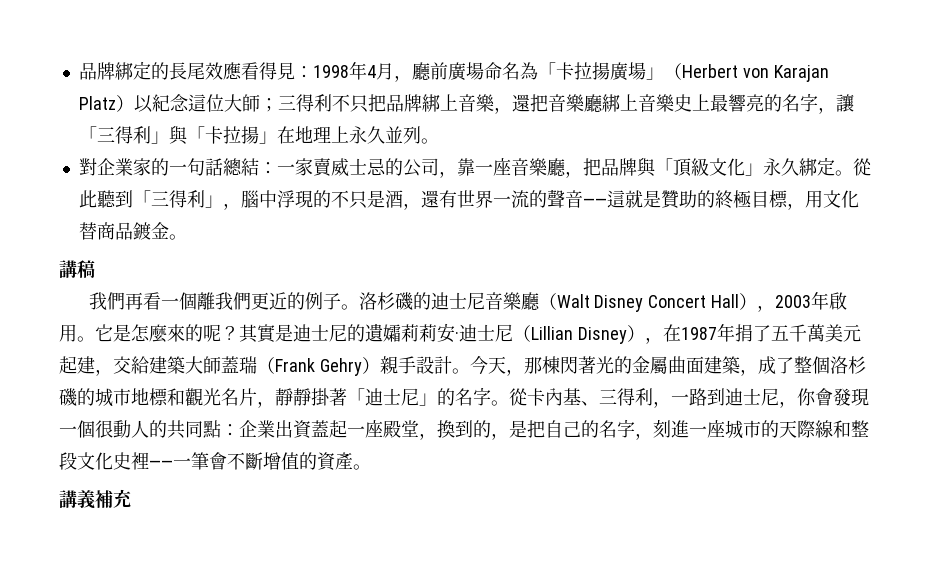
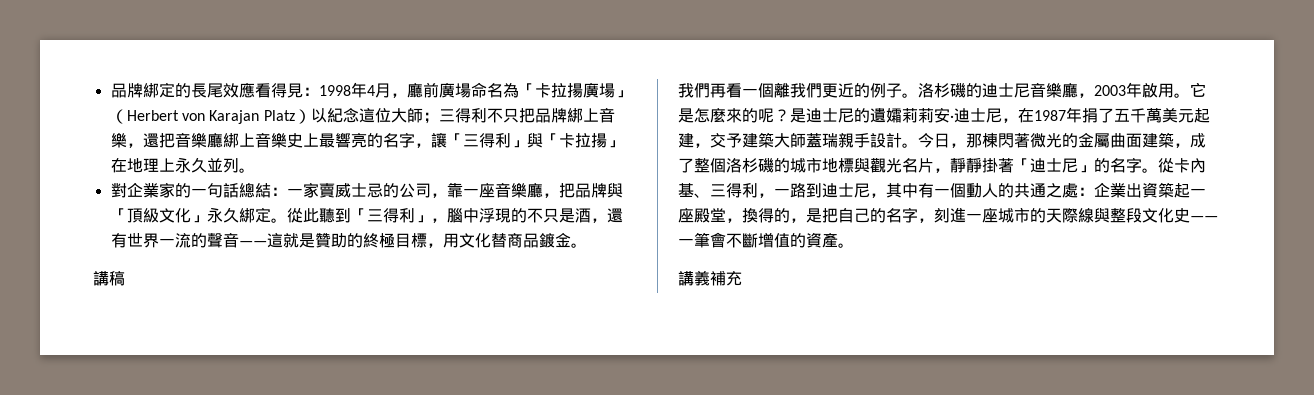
[538,293,758,312] （Walt Disney Concert Hall） -> (1078, 90) none
[239,324,276,343] 其實 -> (790, 115) none
[513,325,645,344] （Lillian Disney） -> (1002, 115) none
[131,356,149,374] 給 -> [726,133,742,148] 予
[257,357,380,376] （Frank Gehry） -> (838, 140) none
[487,356,506,374] 天 -> [934,133,950,148] 日
(596, 365) none -> [1030,133,1046,148] 微
[167,388,185,406] 和 -> [854,158,870,173] 與
[797,388,869,406] [59,420,113,438] 你會發現一個很 -> [886,183,966,198] 其中有一個
[185,420,221,438] 同點 -> [1030,183,1078,198] 通之處
[311,420,329,437] 蓋 -> [1158,182,1174,198] 築
[455,420,473,438] 到 -> [758,208,774,223] 得
[833,420,851,438] 和 -> [1094,208,1110,223] 與
[131,452,149,470] 裡 -> (1190, 215) none

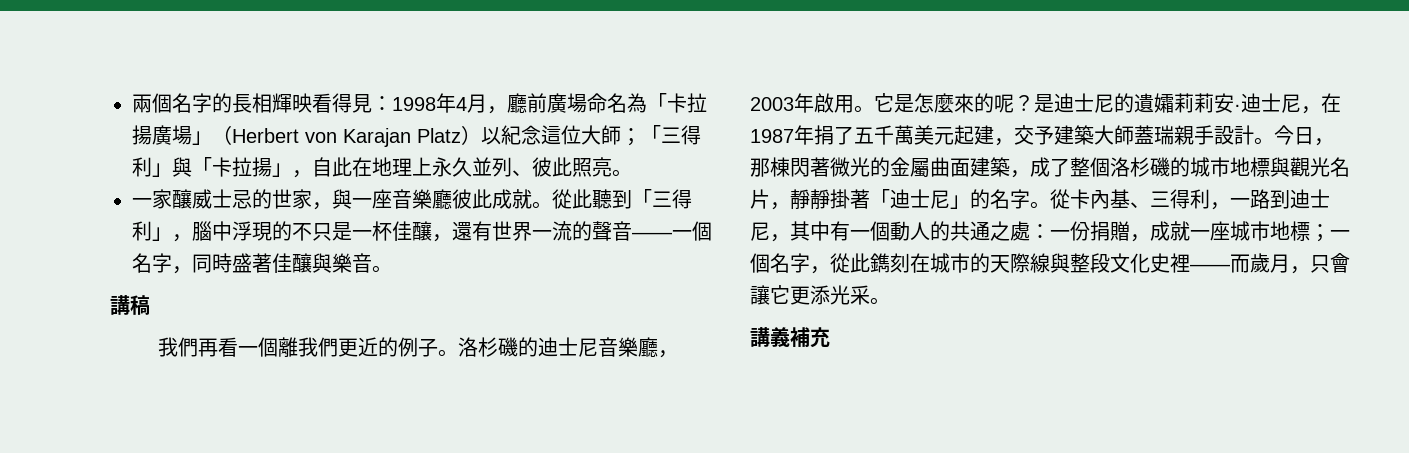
[110,82,255,98] 品牌綁定的長尾效應 -> [132,93,312,113] 兩個名字的長相輝映
[438,107,615,123] [110,132,447,148] 三得利不只把品牌綁上音樂，還把音樂廳綁上音樂史上最響亮的名字，讓 -> (641, 137) none
(623, 144) none -> [292,157,352,178] ，自此
[238,168,255,173] [110,182,623,198] [110,207,271,223] 。 // 對企業家的一句話總結：一家賣威士忌的公司，靠一座音樂廳，把品牌與「頂級文化」永久綁定 -> [512,157,632,177] [132,189,532,210] 、彼此照亮。 // 一家釀威士忌的世家，與一座音樂廳彼此成就
[574,208,591,223] 酒 -> [352,221,432,241] 一杯佳釀
[266,232,571,248] 這就是贊助的終極目標，用文化替商品鍍金 -> [672,221,712,241] [132,253,372,274] 一個名字，同時盛著佳釀與樂音
[1094,182,1206,198] [678,207,998,223] 企業出資築起一座殿堂，換得的，是把自己的名字，刻進一座 -> [1050,221,1350,242] [750,253,930,274] 一份捐贈，成就一座城市地標；一個名字，從此鐫刻在
[1190,216,1218,221] [678,232,838,248] ——一筆會不斷增值的資產 -> [1170,253,1350,274] [750,285,870,305] 裡——而歲月，只會讓它更添光采

